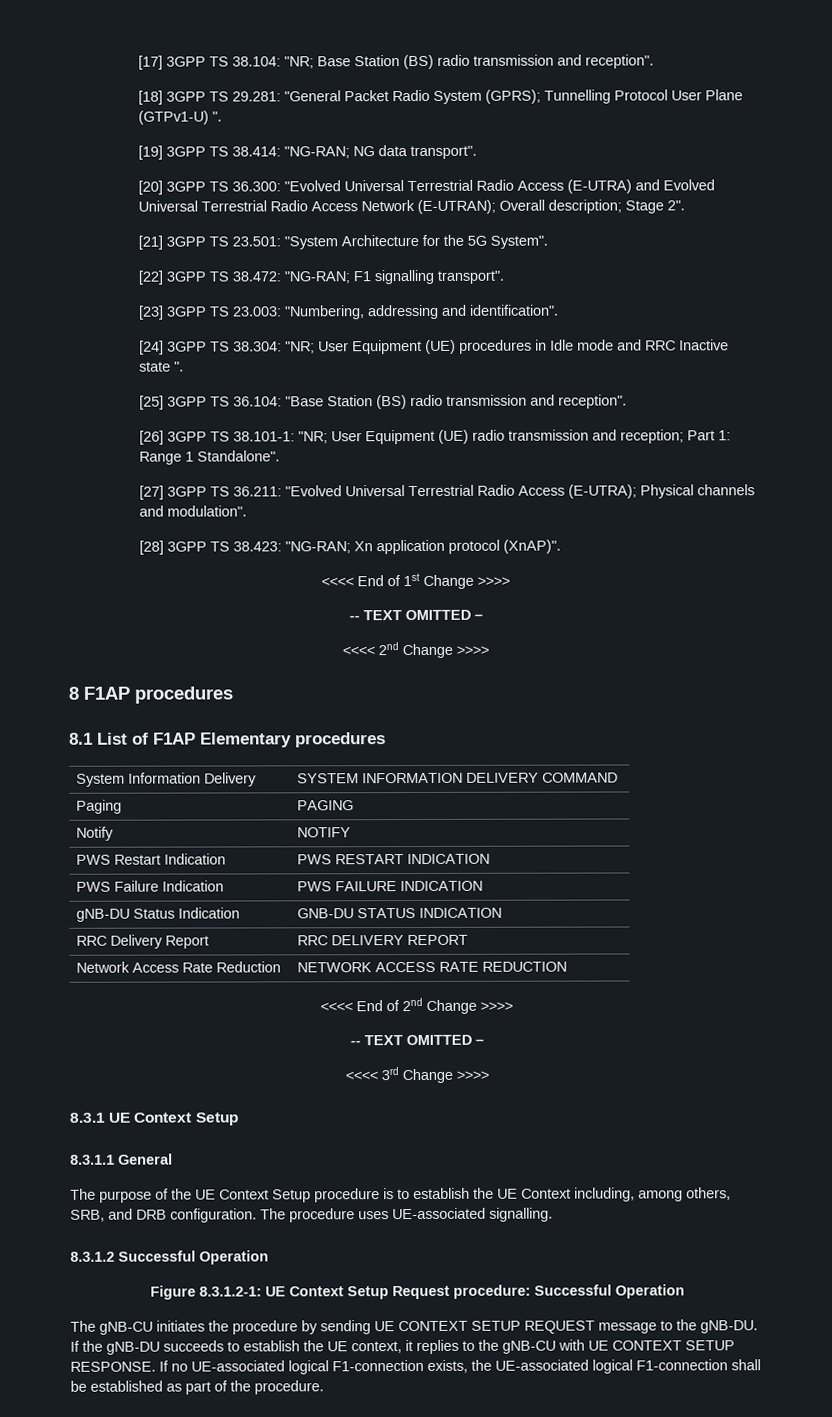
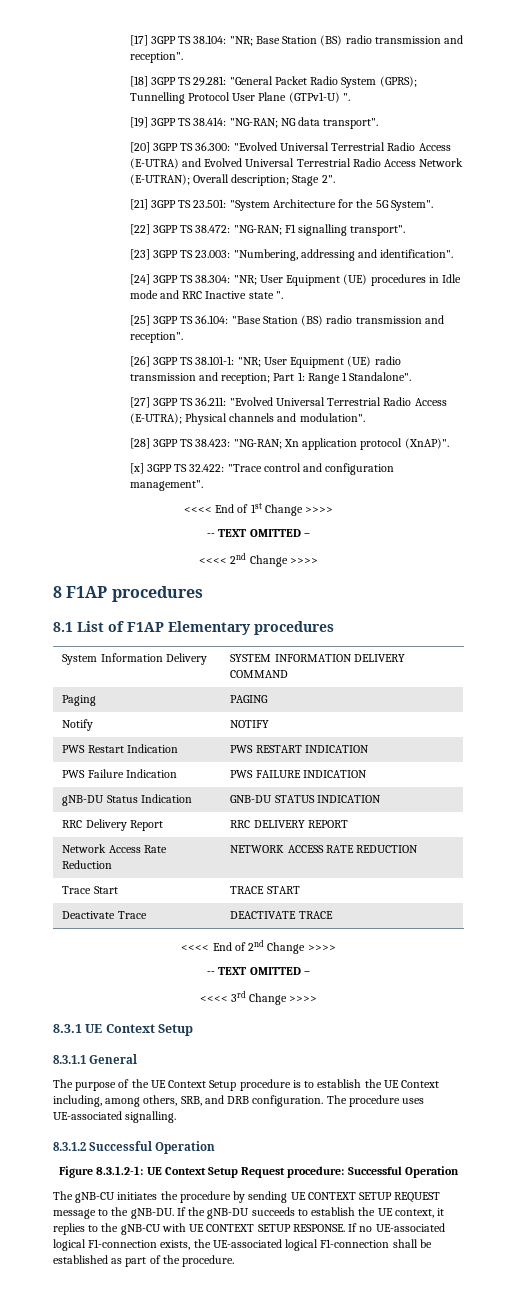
(561, 546) none -> [129,463,395,475] [129,480,203,491] // [x] 3GPP TS 32.422: "Trace control and configuration management".
(567, 966) none -> [62,886,118,894] [230,886,300,894] [62,911,147,919] [230,911,333,919] // Trace Start | TRACE START // Deactivate Trace | DEACTIVATE TRACE

